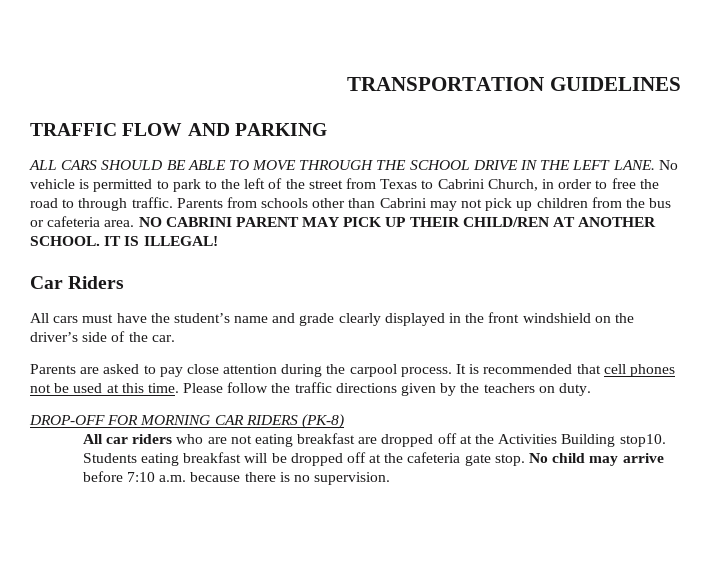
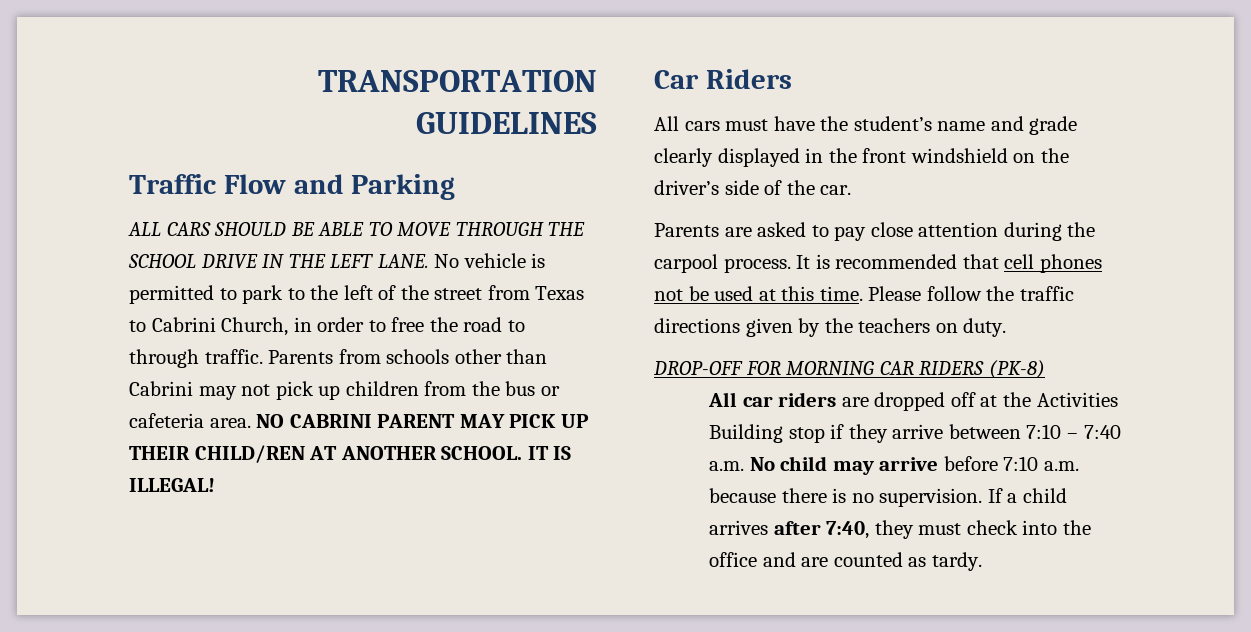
[30,123,327,136] TRAFFIC FLOW AND PARKING -> [129,174,456,200] Traffic Flow and Parking
[176,433,356,447] who are not eating breakfast -> (837, 399) none
[619,434,666,447] [82,452,525,466] stop10. Students eating breakfast will be dropped off at the cafeteria gate stop. -> [788,424,1121,443] [709,461,745,471] stop if they arrive between 7:10 – 7:40 a.m.
(391, 478) none -> [987,488,1067,503] [709,520,1091,539] [709,552,982,571] If a child arrives after 7:40, they must check into the office and are counted as tardy.

